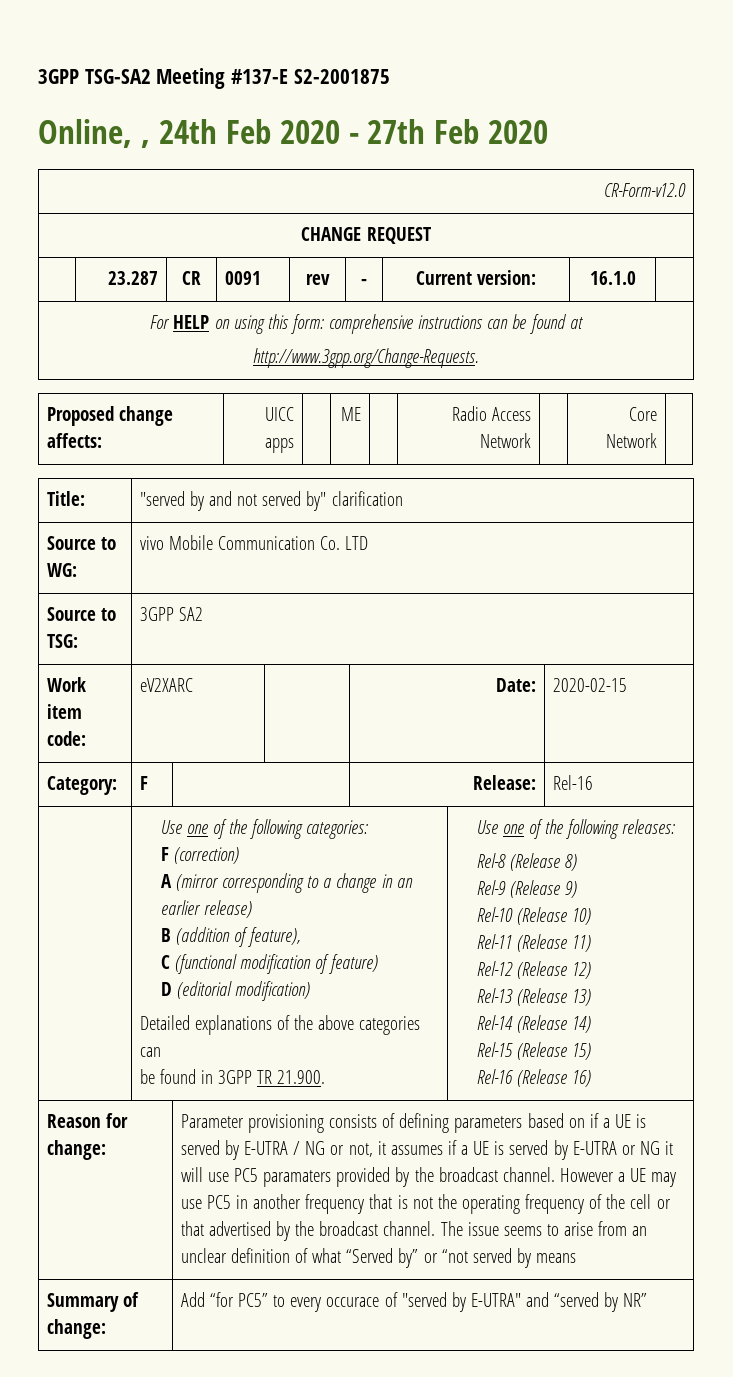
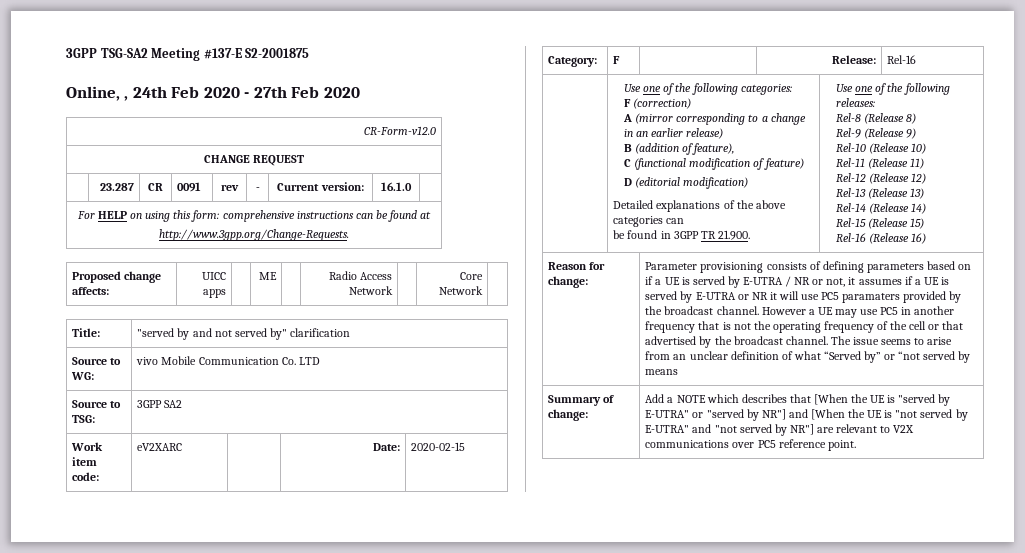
[305,1141,326,1155] NG -> [794,277,811,285] NR
[639,1141,660,1155] NG -> [751,292,768,300] NR
[209,1292,398,1312] “for PC5” to every occurace of -> [667,394,896,405] a NOTE which describes that [When the UE is
[526,1292,648,1312] and “served by NR” -> [692,409,968,421] [645,424,915,436] [645,439,856,451] or "served by NR"] and [When the UE is "not served by E-UTRA" and "not served by NR"] are relevant to V2X communications over PC5 reference point.

